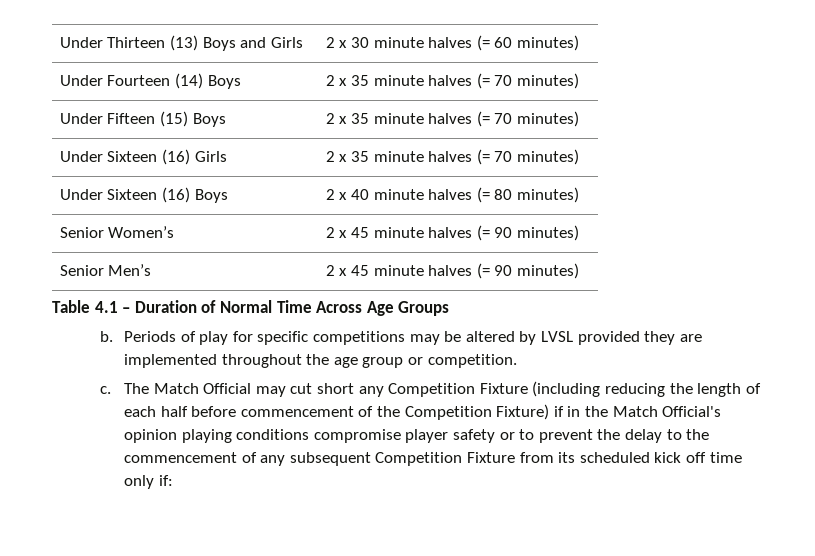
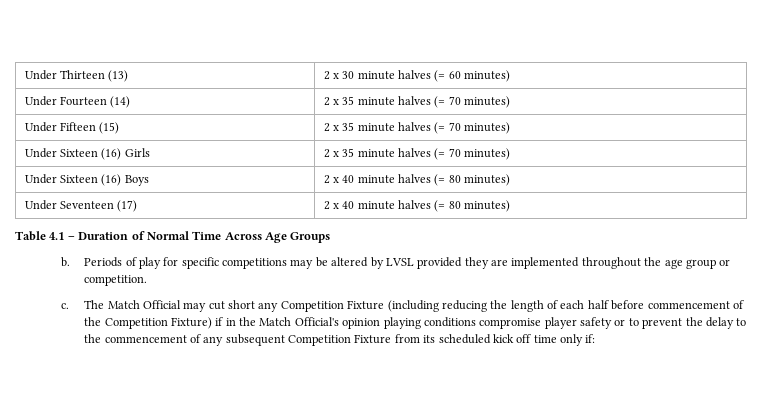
[202,37,303,51] Boys and Girls -> (129, 76) none
[207,75,241,89] Boys -> (131, 102) none
[192,113,226,127] Boys -> (120, 128) none
[59,226,175,238] [325,225,579,241] [59,264,152,276] [325,263,513,279] Senior Women’s | 2 x 45 minute halves (= 90 minutes) // Senior Men’s | 2 x 45 minute halves (= 90 -> [24,200,138,212] [323,200,461,212] Under Seventeen (17) | 2 x 40 minute halves (= 80

